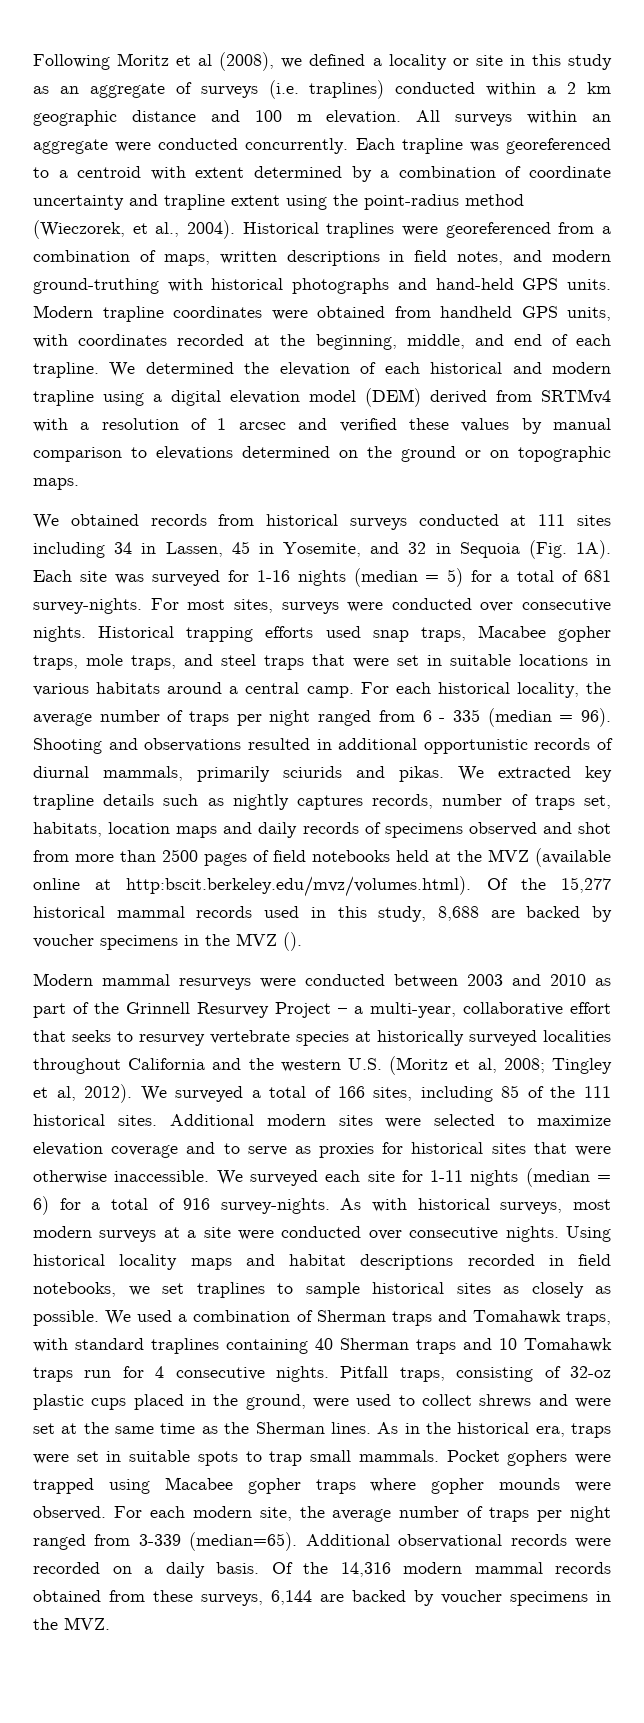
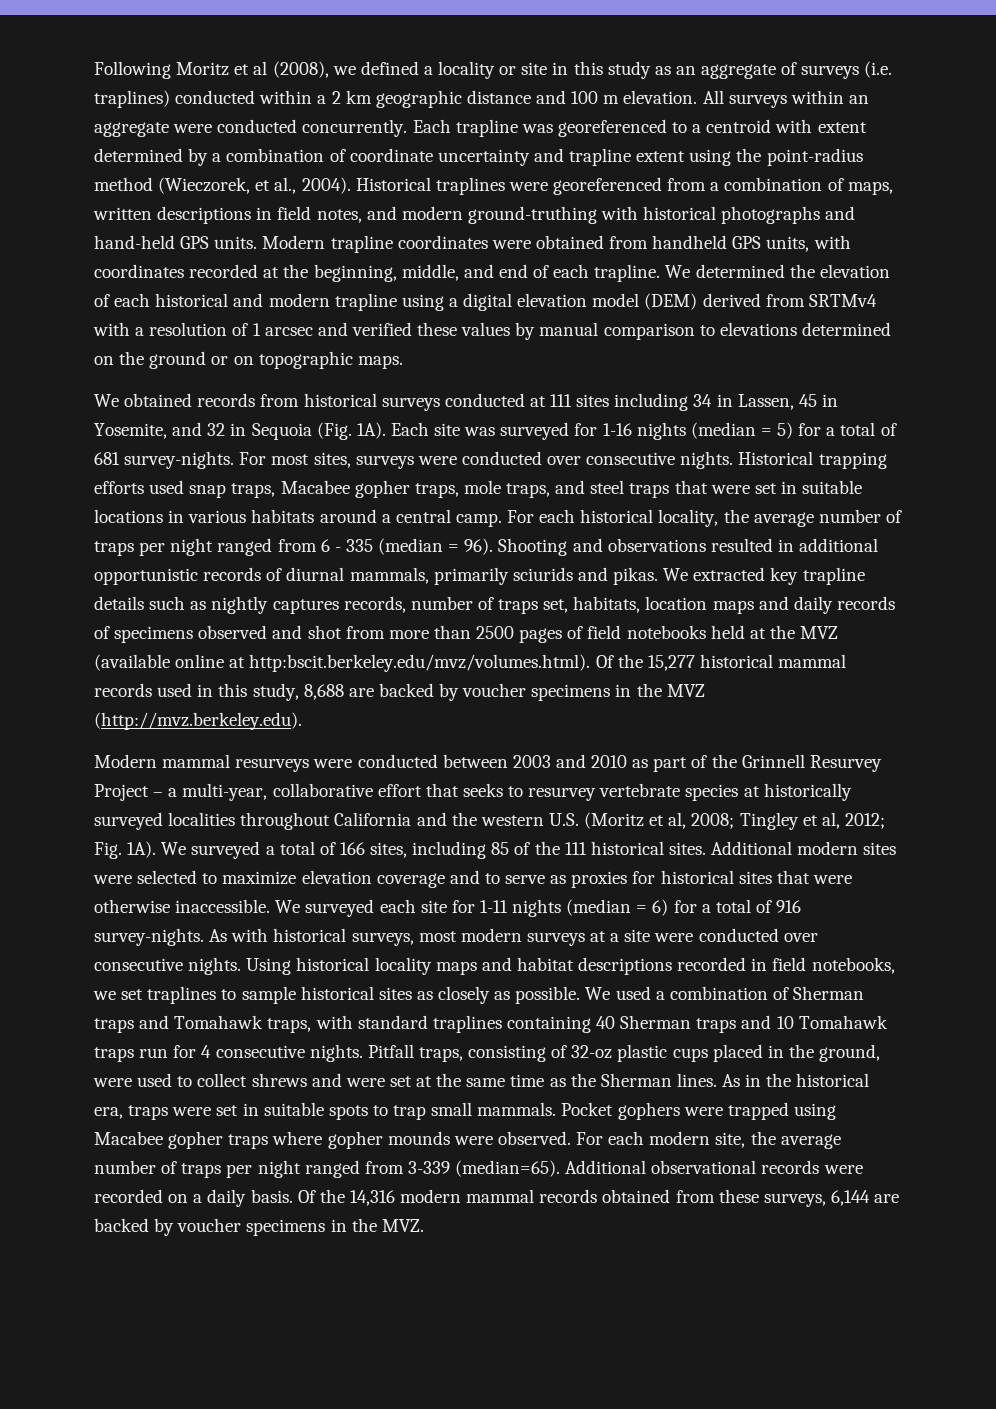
[283,932,302,951] (). -> [94,712,302,730] (http://mvz.berkeley.edu).
[84,1084,133,1103] 2012). -> [844,813,885,829] [94,841,157,859] 2012; Fig. 1A).

